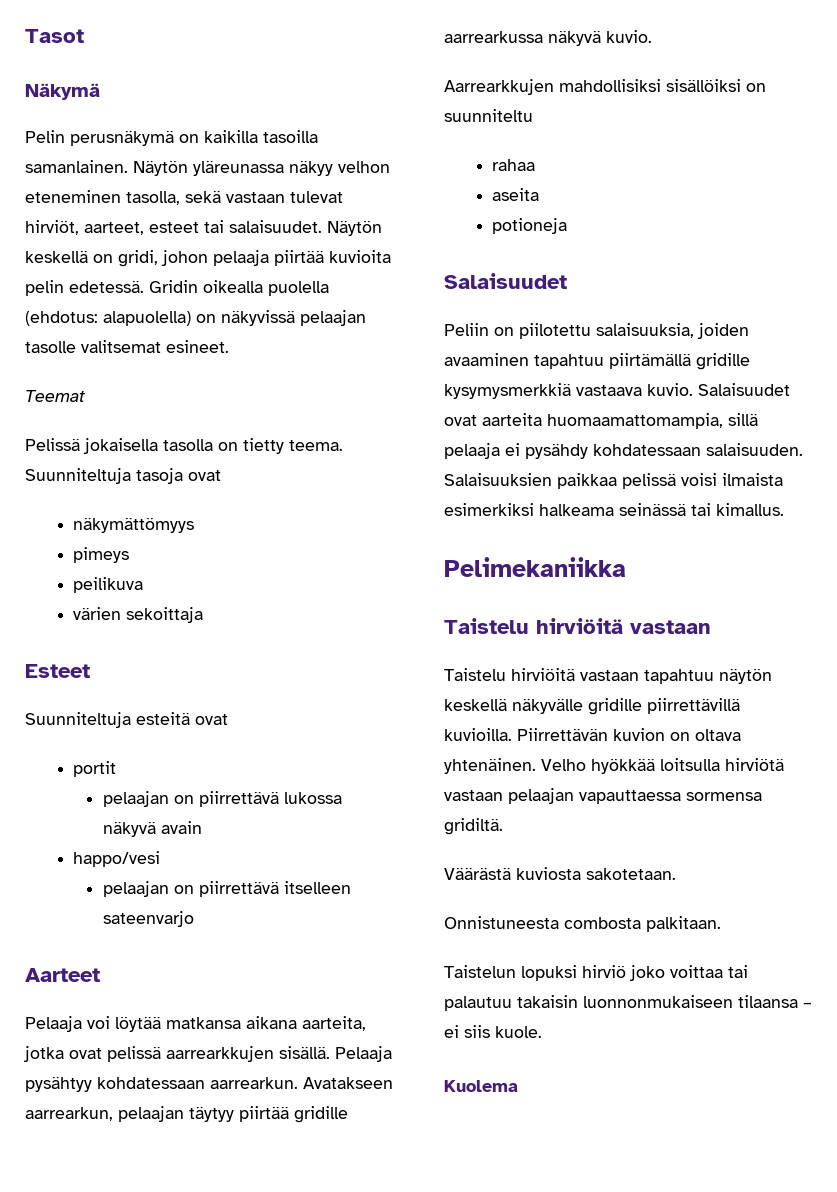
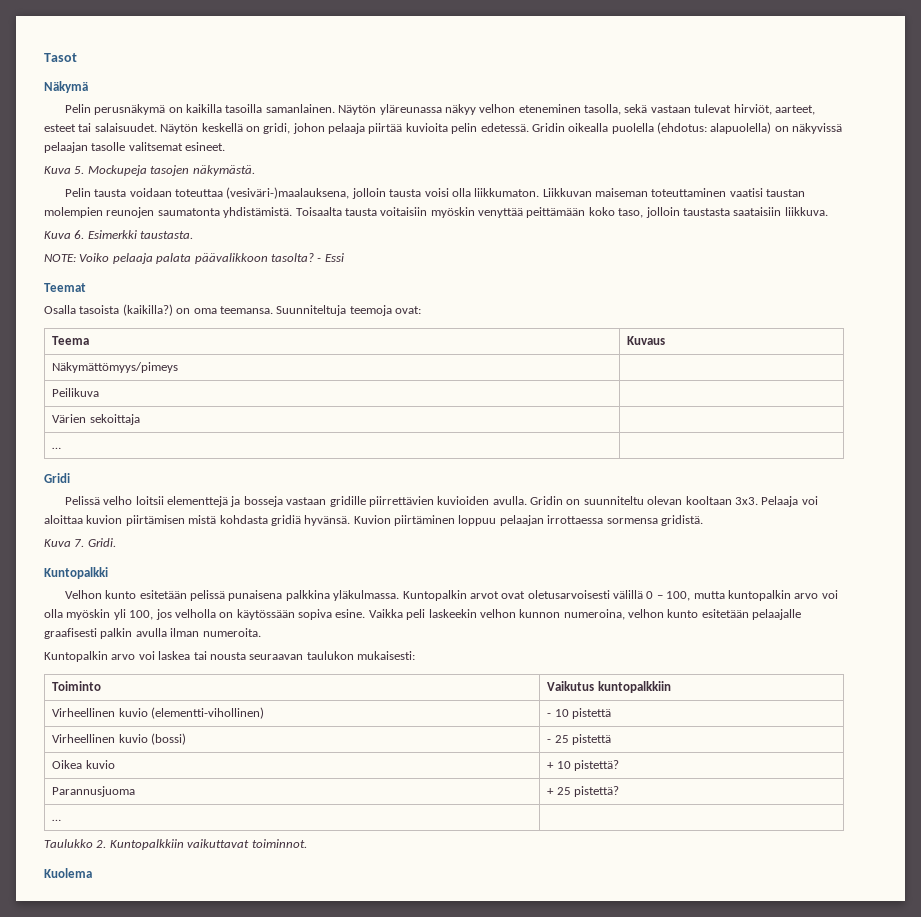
[25,390,85,402] [25,438,343,454] [25,468,221,484] [73,517,195,533] [73,547,130,563] [73,577,144,593] [73,607,204,623] [25,664,90,678] [25,712,228,728] [73,761,117,777] [102,791,342,807] [102,821,202,837] [73,851,161,867] [102,881,351,897] [102,911,194,927] [25,968,100,982] [25,1016,366,1032] [23,1046,392,1062] [25,1076,393,1092] [25,1106,348,1123] [444,30,652,46] [444,79,766,95] [444,109,533,122] [492,159,536,171] [492,188,540,201] [492,218,568,234] [444,273,567,289] [444,323,749,339] [444,353,750,370] [444,383,790,399] [444,413,758,429] [444,443,803,459] [444,473,783,489] [444,503,784,516] [444,557,626,577] [444,618,711,634] [444,668,772,684] [444,698,740,715] [444,728,741,741] [444,758,784,774] [444,788,762,804] [444,818,503,835] [444,867,676,880] [444,916,721,932] [444,965,748,981] [444,995,812,1011] [444,1025,542,1038] Teemat // Pelissä jokaisella tasolla on tietty teema. Suunniteltuja tasoja ovat // näkymättömyys // pimeys // peilikuva // värien sekoittaja // Esteet // Suunniteltuja esteitä ovat // portit // pelaajan on piirrettävä lukossa näkyvä avain // happo/vesi // pelaajan on piirrettävä itselleen sateenvarjo // Aarteet // Pelaaja voi löytää matkansa aikana aarteita, jotka ovat pelissä aarrearkkujen sisällä. Pelaaja pysähtyy kohdatessaan aarrearkun. Avatakseen aarrearkun, pelaajan täytyy piirtää gridille aarrearkussa näkyvä kuvio. // Aarrearkkujen mahdollisiksi sisällöiksi on suunniteltu // rahaa // aseita // potioneja // Salaisuudet // Peliin on piilotettu salaisuuksia, joiden avaaminen tapahtuu piirtämällä gridille kysymysmerkkiä vastaava kuvio. Salaisuudet ovat aarteita huomaamattomampia, sillä pelaaja ei pysähdy kohdatessaan salaisuuden. Salaisuuksien paikkaa pelissä voisi ilmaista esimerkiksi halkeama seinässä tai kimallus. // Pelimekaniikka // Taistelu hirviöitä vastaan // Taistelu hirviöitä vastaan tapahtuu näytön keskellä näkyvälle gridille piirrettävillä kuvioilla. Piirrettävän kuvion on oltava yhtenäinen. Velho hyökkää loitsulla hirviötä vastaan pelaajan vapauttaessa sormensa gridiltä. // Väärästä kuviosta sakotetaan. // Onnistuneesta combosta palkitaan. // Taistelun lopuksi hirviö joko voittaa tai palautuu takaisin luonnonmukaiseen tilaansa – ei siis kuole. -> [44,165,255,176] [64,187,806,199] [44,207,828,218] [44,230,194,239] [44,253,344,264] [44,283,86,292] [44,304,421,316] [52,336,90,345] [627,336,666,345] [52,362,179,373] [52,388,100,397] [52,414,140,425] [52,447,62,449] [44,473,70,483] [64,496,818,507] [44,515,703,526] [44,538,116,547] [44,567,108,579] [64,590,838,601] [44,609,802,620] [44,628,261,639] [44,651,415,662] [52,681,102,691] [547,681,671,693] [52,707,265,719] [547,708,612,719] [52,733,187,745] [547,734,612,745] [52,760,115,769] [547,760,620,771] [52,786,136,797] [547,786,620,797] [52,819,62,821] [44,839,307,850] Kuva 5. Mockupeja tasojen näkymästä. // Pelin tausta voidaan toteuttaa (vesiväri-)maalauksena, jolloin tausta voisi olla liikkumaton. Liikkuvan maiseman toteuttaminen vaatisi taustan molempien reunojen saumatonta yhdistämistä. Toisaalta tausta voitaisiin myöskin venyttää peittämään koko taso, jolloin taustasta saataisiin liikkuva. // Kuva 6. Esimerkki taustasta. // NOTE: Voiko pelaaja palata päävalikkoon tasolta? - Essi // Teemat // Osalla tasoista (kaikilla?) on oma teemansa. Suunniteltuja teemoja ovat: // Teema | Kuvaus // Näkymättömyys/pimeys | // Peilikuva | // Värien sekoittaja | // … | // Gridi // Pelissä velho loitsii elementtejä ja bosseja vastaan gridille piirrettävien kuvioiden avulla. Gridin on suunniteltu olevan kooltaan 3x3. Pelaaja voi aloittaa kuvion piirtämisen mistä kohdasta gridiä hyvänsä. Kuvion piirtäminen loppuu pelaajan irrottaessa sormensa gridistä. // Kuva 7. Gridi. // Kuntopalkki // Velhon kunto esitetään pelissä punaisena palkkina yläkulmassa. Kuntopalkin arvot ovat oletusarvoisesti välillä 0 – 100, mutta kuntopalkin arvo voi olla myöskin yli 100, jos velholla on käytössään sopiva esine. Vaikka peli laskeekin velhon kunnon numeroina, velhon kunto esitetään pelaajalle graafisesti palkin avulla ilman numeroita. // Kuntopalkin arvo voi laskea tai nousta seuraavan taulukon mukaisesti: // Toiminto | Vaikutus kuntopalkkiin // Virheellinen kuvio (elementti-vihollinen) | - 10 pistettä // Virheellinen kuvio (bossi) | - 25 pistettä // Oikea kuvio | + 10 pistettä? // Parannusjuoma | + 25 pistettä? // … | // Taulukko 2. Kuntopalkkiin vaikuttavat toiminnot.

